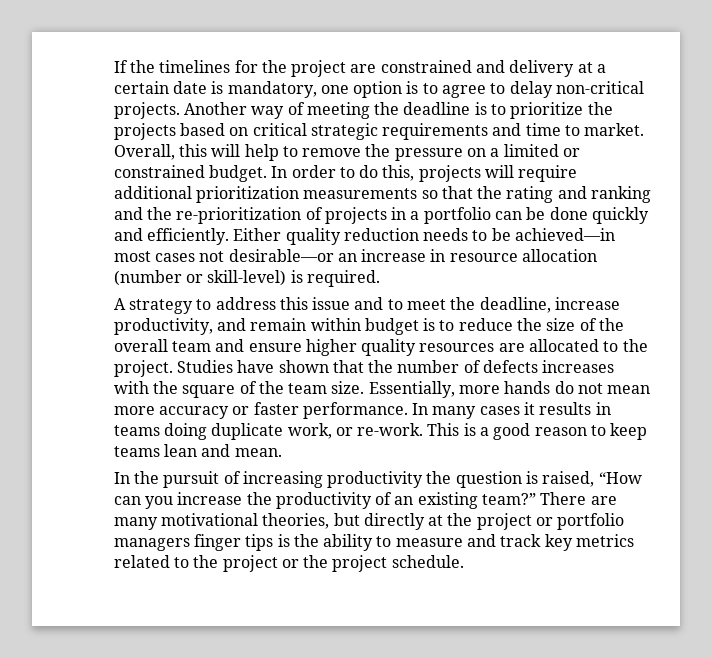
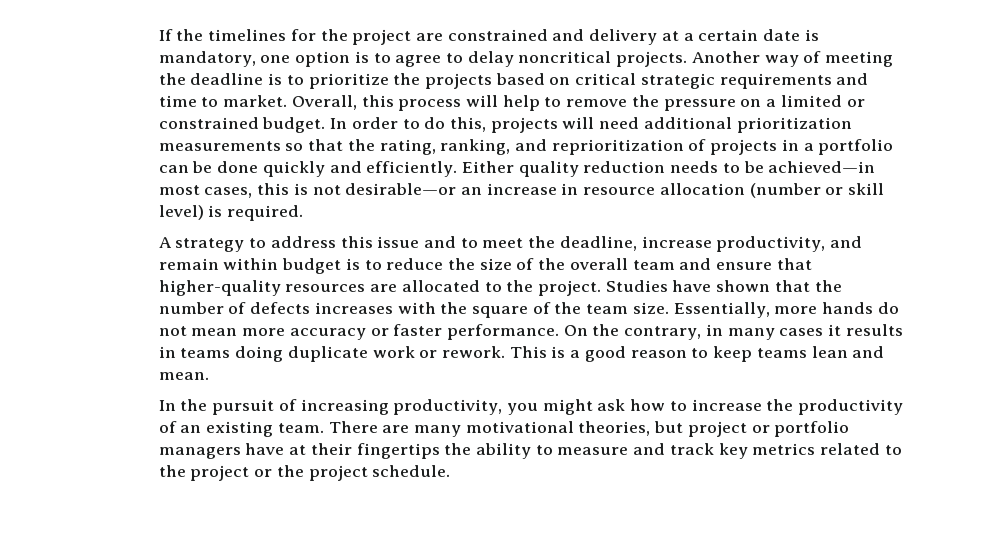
[556,81,645,94] non-critical -> [518,51,612,63] noncritical
(207, 150) none -> [398,99,462,111] process
[518,165,578,182] require -> [599,117,640,129] need
[506,186,652,203] [113,207,302,224] rating and ranking and the re-prioritization -> [379,139,684,155] rating, ranking, and reprioritization
[154,253,195,262] cases -> [204,183,308,198] cases, this is
[207,270,287,286] skill-level) -> [848,183,885,195] [158,205,204,220] skill level)
[305,339,417,356] higher quality -> [776,258,812,270] [158,280,281,296] that higher-quality
[412,403,429,415] In -> [563,324,723,340] On the contrary, in
[287,423,424,439] work, or re-work. -> [372,346,506,358] work or rework.
[327,471,642,488] [113,496,173,509] productivity the question is raised, “How can you -> [393,399,687,415] productivity, you might ask how to
[482,493,537,505] team?” -> [277,423,324,433] team.
[363,513,473,530] directly at the -> (684, 427) none
[193,534,290,551] finger tips is -> [245,443,440,459] have at their fingertips

